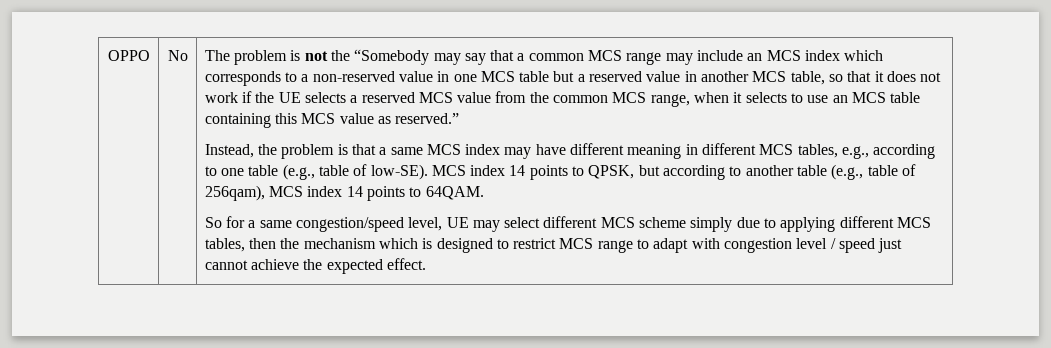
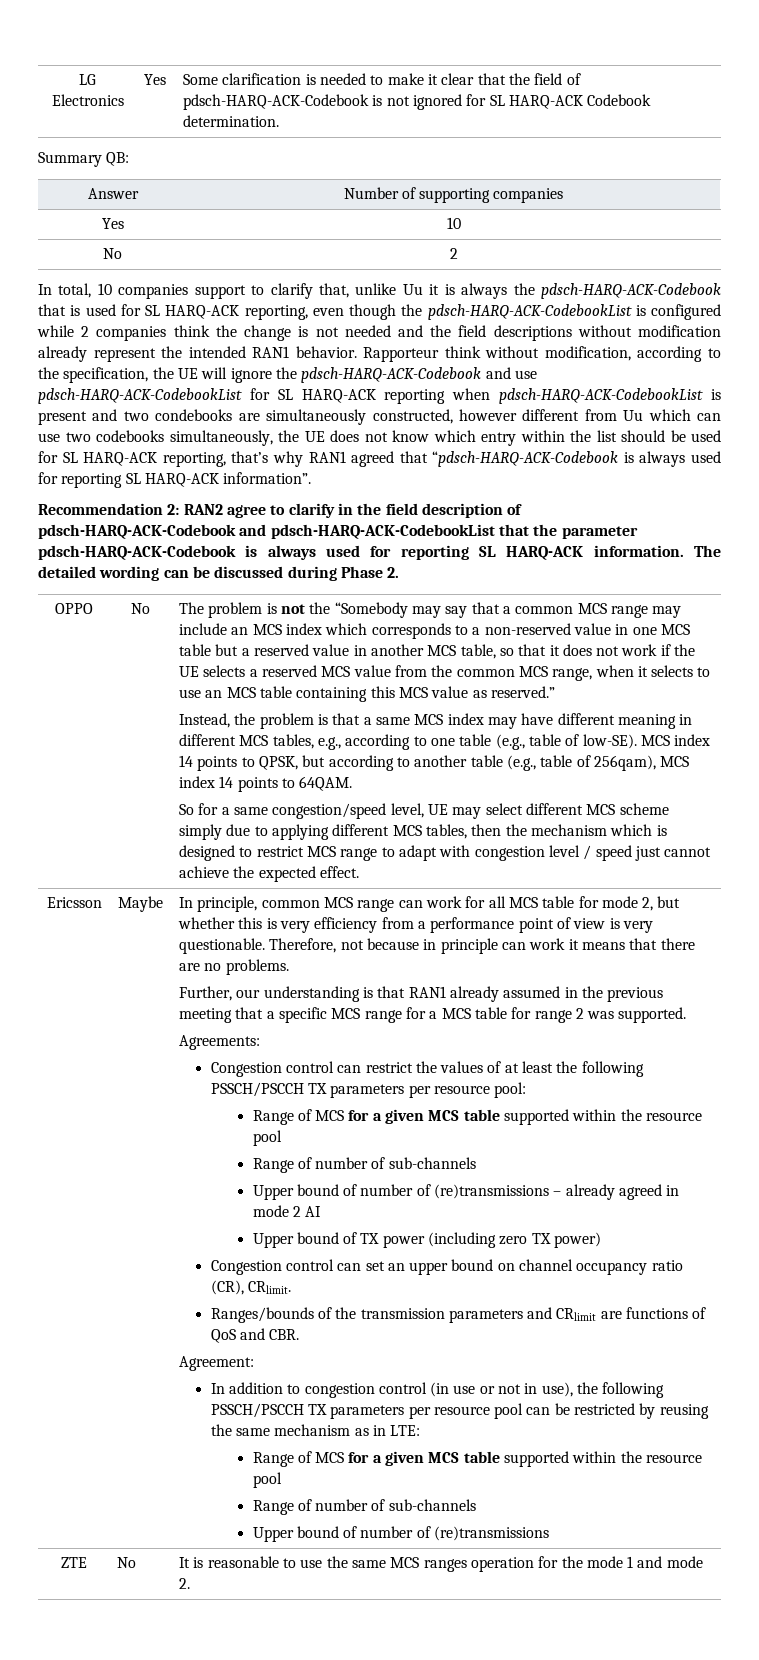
(107, 55) none -> [79,74,96,85] [51,94,124,106] [143,74,166,85] [182,73,581,85] [182,94,652,110] [182,115,279,127] [38,152,130,167] [87,188,139,199] [343,187,564,203] [101,218,124,229] [446,217,461,229] [103,248,122,259] [449,248,458,259] [38,283,722,299] [38,304,721,320] [37,325,721,341] [38,346,721,362] [38,367,537,383] [38,388,721,404] [38,409,721,425] [38,430,721,446] [38,451,722,467] [38,472,312,488] [38,503,523,518] [38,524,638,539] [38,545,721,560] [38,566,400,581] LG Electronics | Yes | Some clarification is needed to make it clear that the field of pdsch-HARQ-ACK-Codebook is not ignored for SL HARQ-ACK Codebook determination. // Summary QB: // Answer | Number of supporting companies // Yes | 10 // No | 2 // In total, 10 companies support to clarify that, unlike Uu it is always the pdsch-HARQ-ACK-Codebook that is used for SL HARQ-ACK reporting, even though the pdsch-HARQ-ACK-CodebookList is configured while 2 companies think the change is not needed and the field descriptions without modification already represent the intended RAN1 behavior. Rapporteur think without modification, according to the specification, the UE will ignore the pdsch-HARQ-ACK-Codebook and use pdsch-HARQ-ACK-CodebookList for SL HARQ-ACK reporting when pdsch-HARQ-ACK-CodebookList is present and two condebooks are simultaneously constructed, however different from Uu which can use two codebooks simultaneously, the UE does not know which entry within the list should be used for SL HARQ-ACK reporting, that’s why RAN1 agreed that “pdsch-HARQ-ACK-Codebook is always used for reporting SL HARQ-ACK information”. // Recommendation 2: RAN2 agree to clarify in the field description of pdsch-HARQ-ACK-Codebook and pdsch-HARQ-ACK-CodebookList that the parameter pdsch-HARQ-ACK-Codebook is always used for reporting SL HARQ-ACK information. The detailed wording can be discussed during Phase 2. //
(426, 264) none -> [46,897,102,908] [118,896,163,912] [178,896,681,912] [177,917,653,933] [178,938,695,954] [178,959,289,975] [178,986,664,1002] [178,1007,687,1023] [178,1035,260,1050] [210,1061,644,1077] [210,1082,527,1098] [252,1109,703,1125] [252,1130,282,1146] [252,1157,476,1173] [252,1184,680,1200] [252,1205,322,1217] [252,1232,602,1248] [210,1259,683,1275] [210,1280,291,1295] [210,1307,707,1323] [210,1328,300,1343] [178,1356,254,1371] [210,1382,665,1398] [210,1403,709,1419] [210,1424,421,1436] [252,1451,703,1467] [252,1472,282,1488] [252,1499,476,1515] [252,1526,550,1542] [61,1557,87,1568] [116,1557,136,1568] [178,1556,703,1572] [178,1578,190,1589] // Ericsson | Maybe | In principle, common MCS range can work for all MCS table for mode 2, but whether this is very efficiency from a performance point of view is very questionable. Therefore, not because in principle can work it means that there are no problems. // Further, our understanding is that RAN1 already assumed in the previous meeting that a specific MCS range for a MCS table for range 2 was supported. // Agreements: // Congestion control can restrict the values of at least the following PSSCH/PSCCH TX parameters per resource pool: // Range of MCS for a given MCS table supported within the resource pool // Range of number of sub-channels // Upper bound of number of (re)transmissions – already agreed in mode 2 AI // Upper bound of TX power (including zero TX power) // Congestion control can set an upper bound on channel occupancy ratio (CR), CRlimit. // Ranges/bounds of the transmission parameters and CRlimit are functions of QoS and CBR. // Agreement: // In addition to congestion control (in use or not in use), the following PSSCH/PSCCH TX parameters per resource pool can be restricted by reusing the same mechanism as in LTE: // Range of MCS for a given MCS table supported within the resource pool // Range of number of sub-channels // Upper bound of number of (re)transmissions // ZTE | No | It is reasonable to use the same MCS ranges operation for the mode 1 and mode 2.

